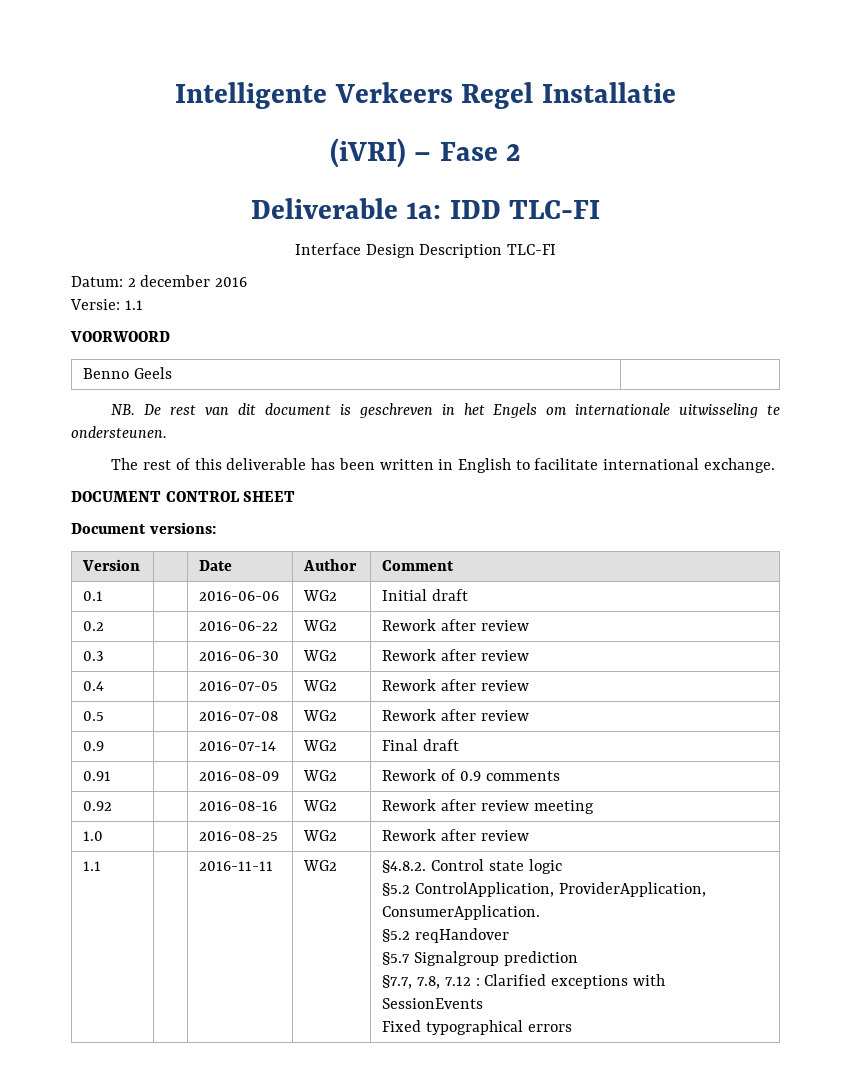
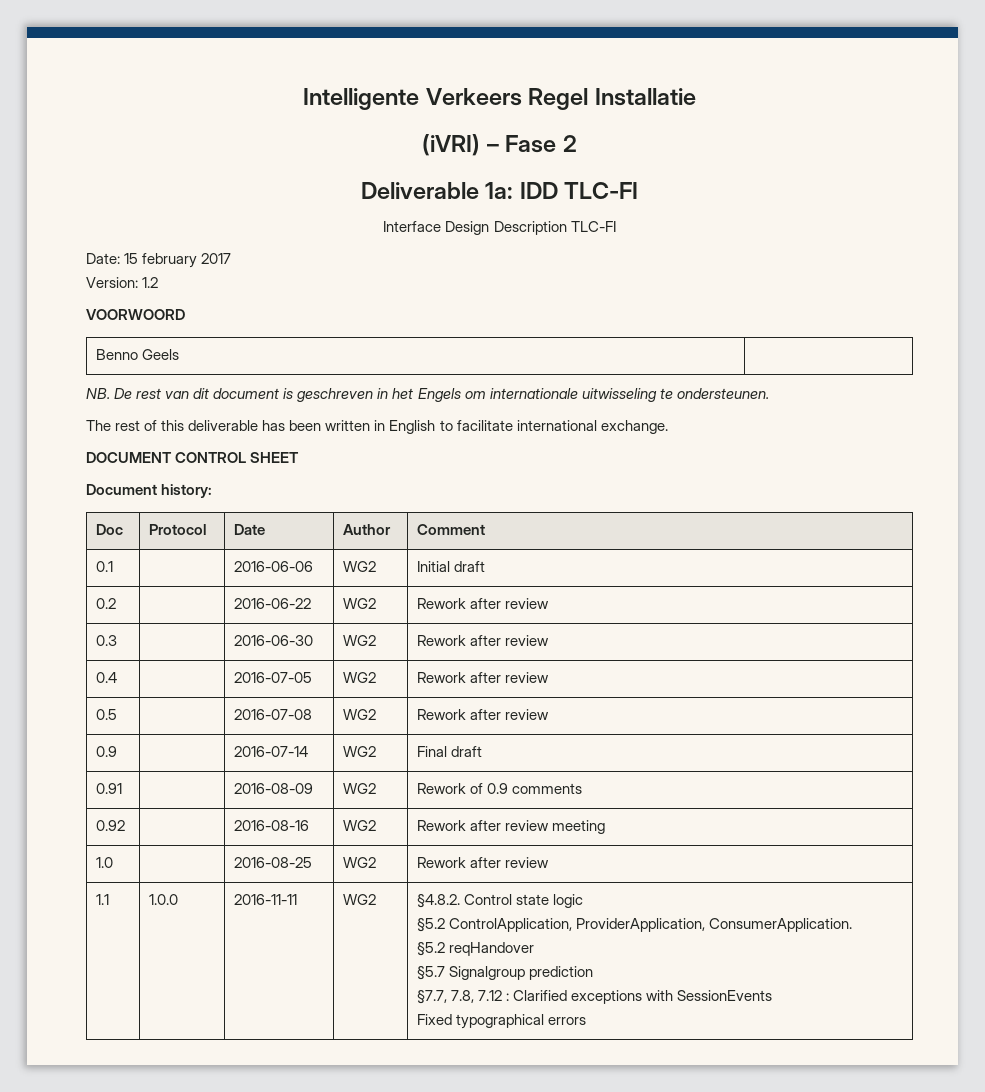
[71,275,248,287] [70,299,143,310] Datum: 2 december 2016 // Versie: 1.1 -> [86,253,232,268] [86,277,159,288] Date: 15 february 2017 // Version: 1.2
[149,522,216,534] [82,559,141,571] versions: // Version | -> [161,484,213,498] [95,524,123,535] [148,524,206,535] history: // Doc | Protocol
(102, 866) none -> [148,894,178,905] 1.0.0

